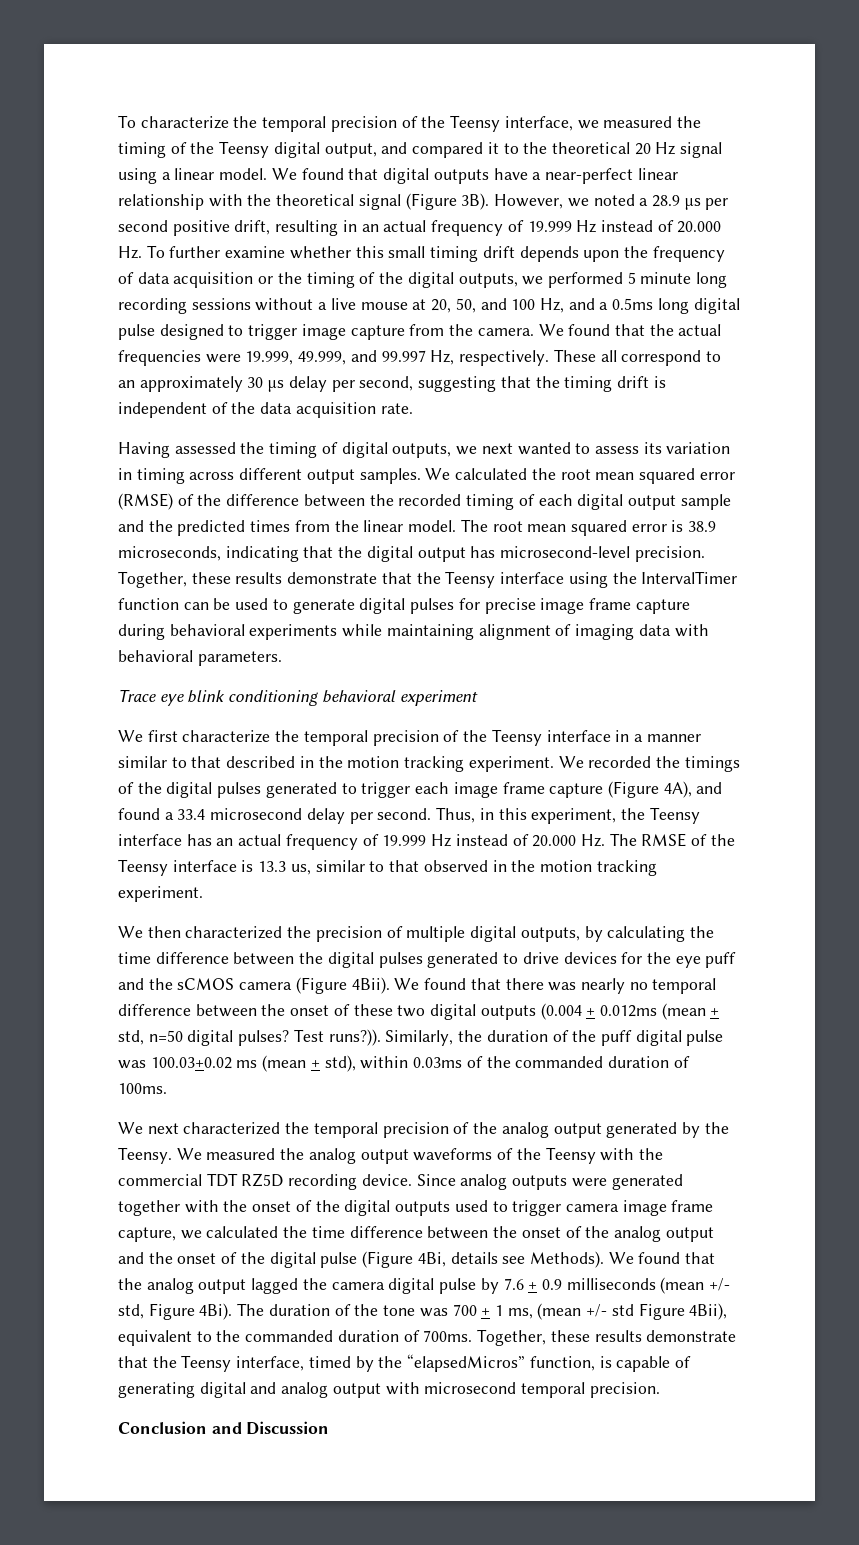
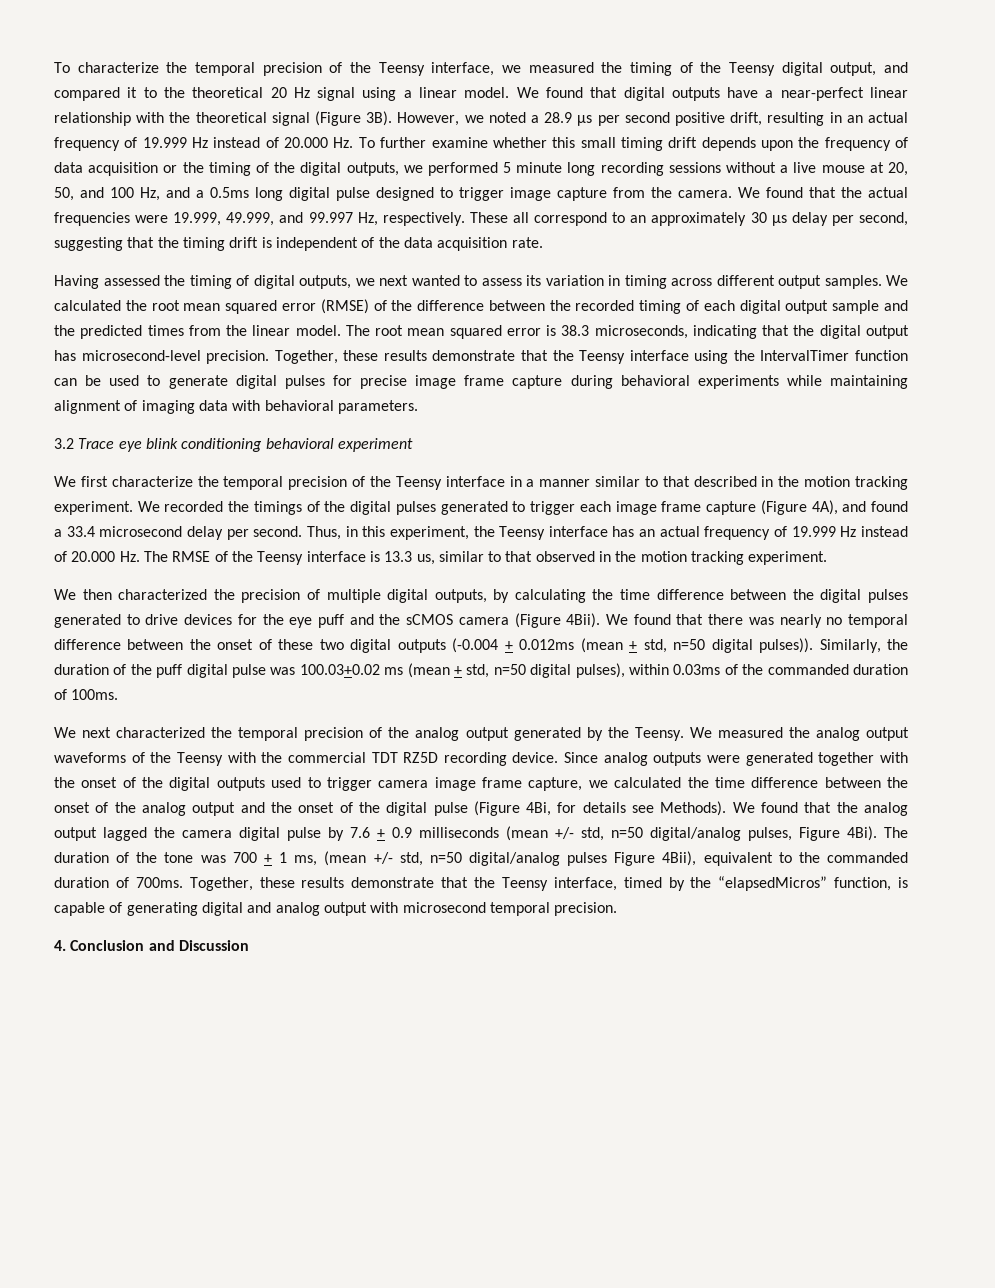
[688,521,717,532] 38.9 -> [561,325,590,336] 38.3
(282, 658) none -> [54,438,74,449] 3.2
[540,1003,582,1020] (0.004 -> [452,638,499,653] (-0.004
[238,1029,381,1046] pulses? Test runs?)). -> [759,638,814,653] pulses)).
[324,1055,356,1072] std), -> [466,663,625,678] std, n=50 digital pulses),
(446, 1259) none -> [557,802,577,813] for
(144, 1311) none -> [611,827,792,841] n=50 digital/analog pulses,
[611,1304,634,1316] std -> [399,852,608,866] std, n=50 digital/analog pulses
(660, 1390) none -> [54,940,66,951] 4.

